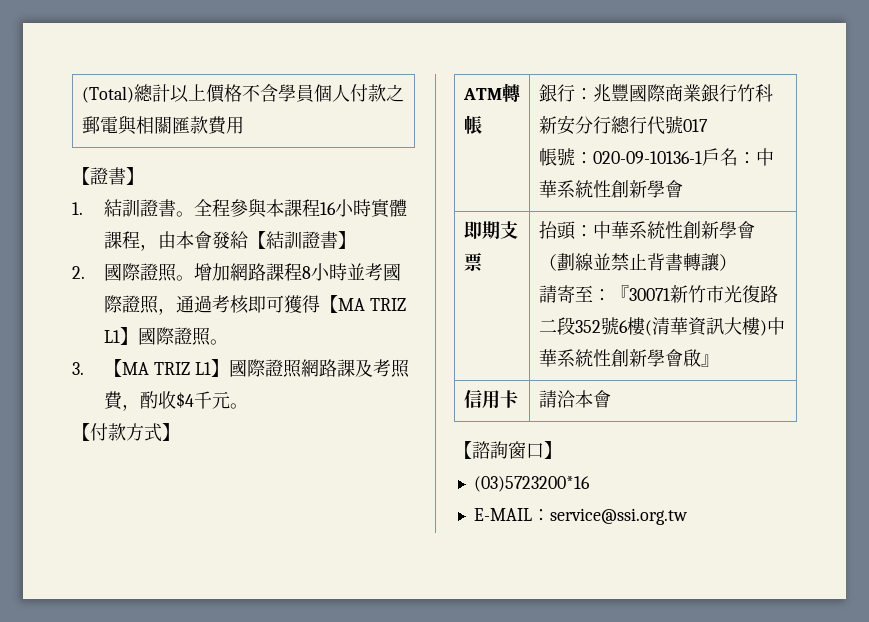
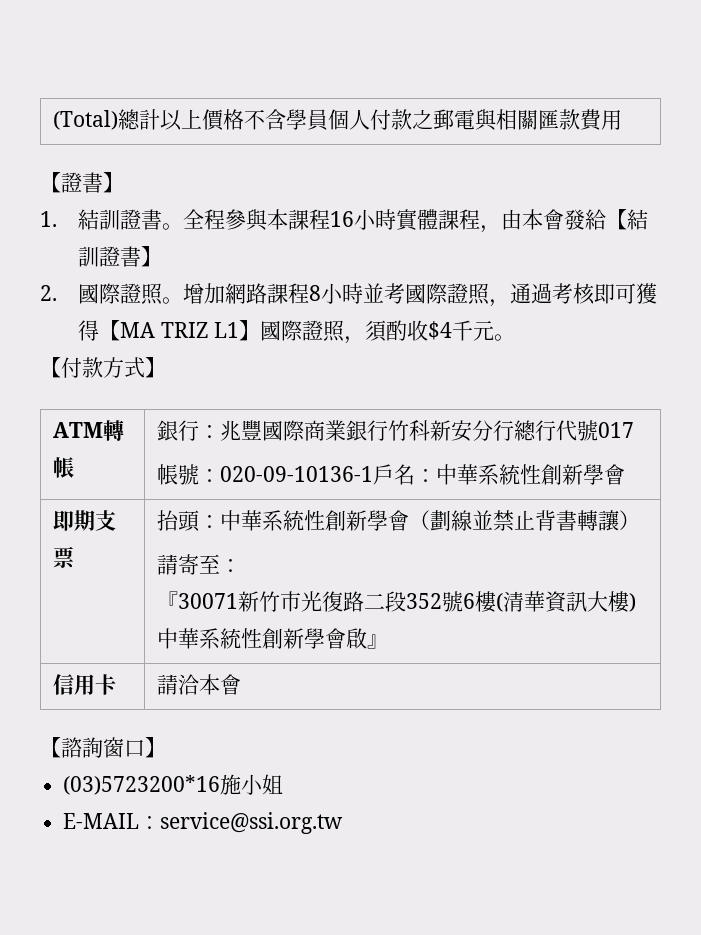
[210,339,229,345] [72,359,410,378] [104,391,141,411] 。 // 3.【MA TRIZ L1】國際證照網路課及考照費， -> [343,320,386,344] ，須
(611, 295) none -> (241, 565) //
(590, 484) none -> [220,774,284,795] 施小姐

